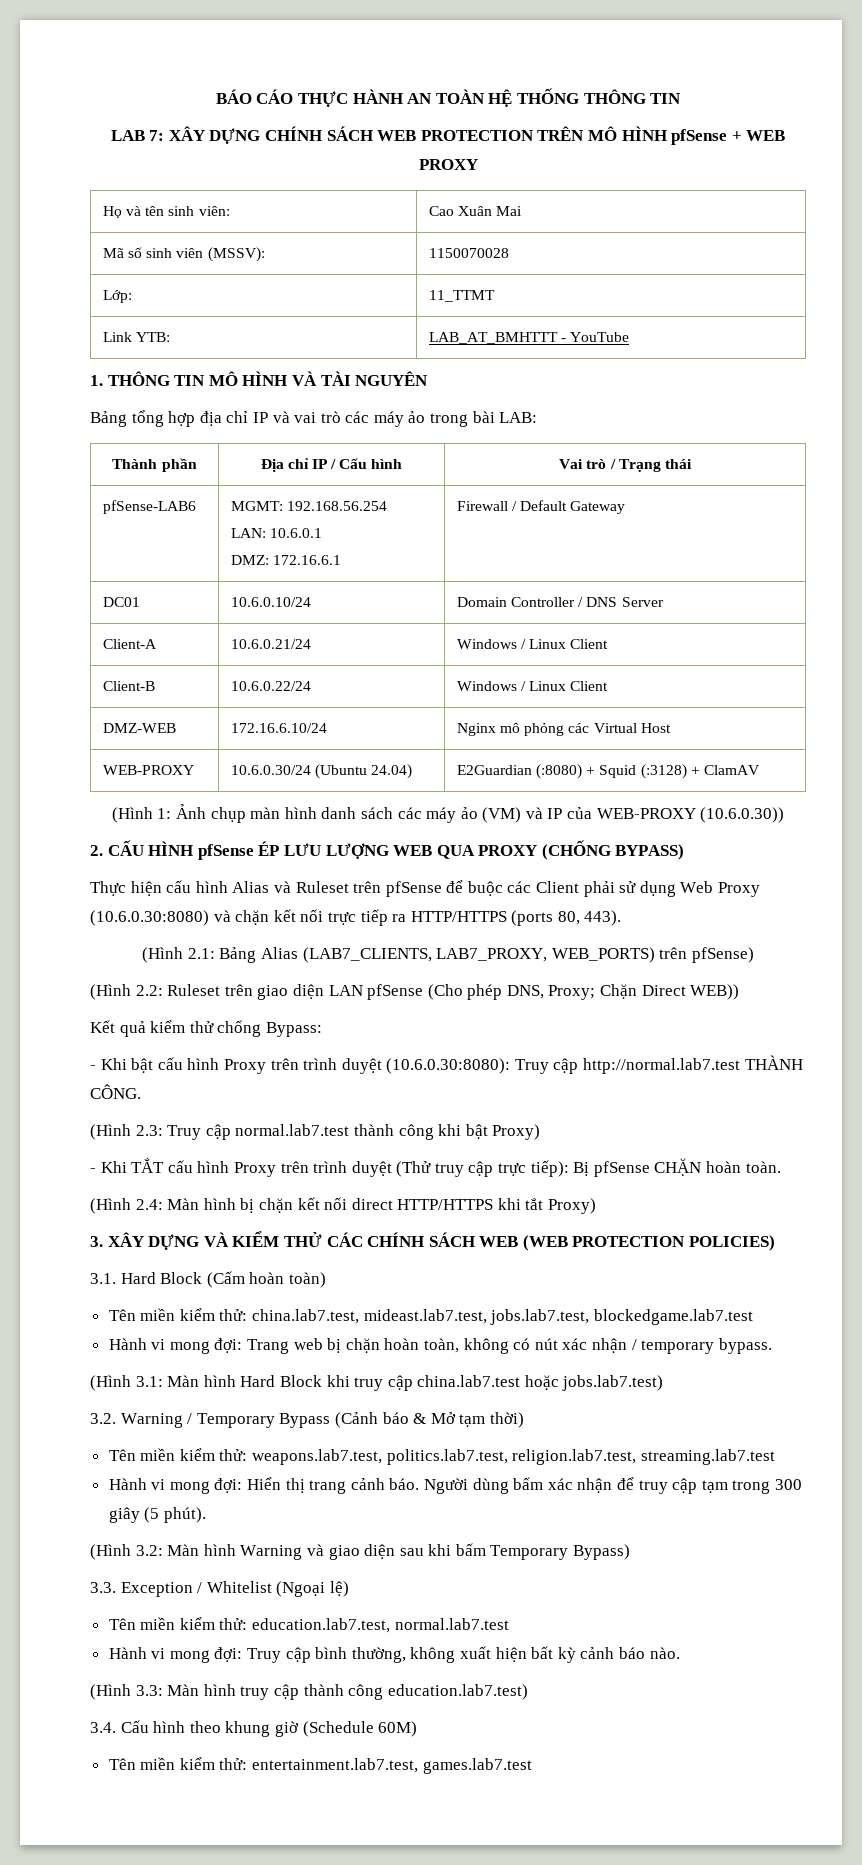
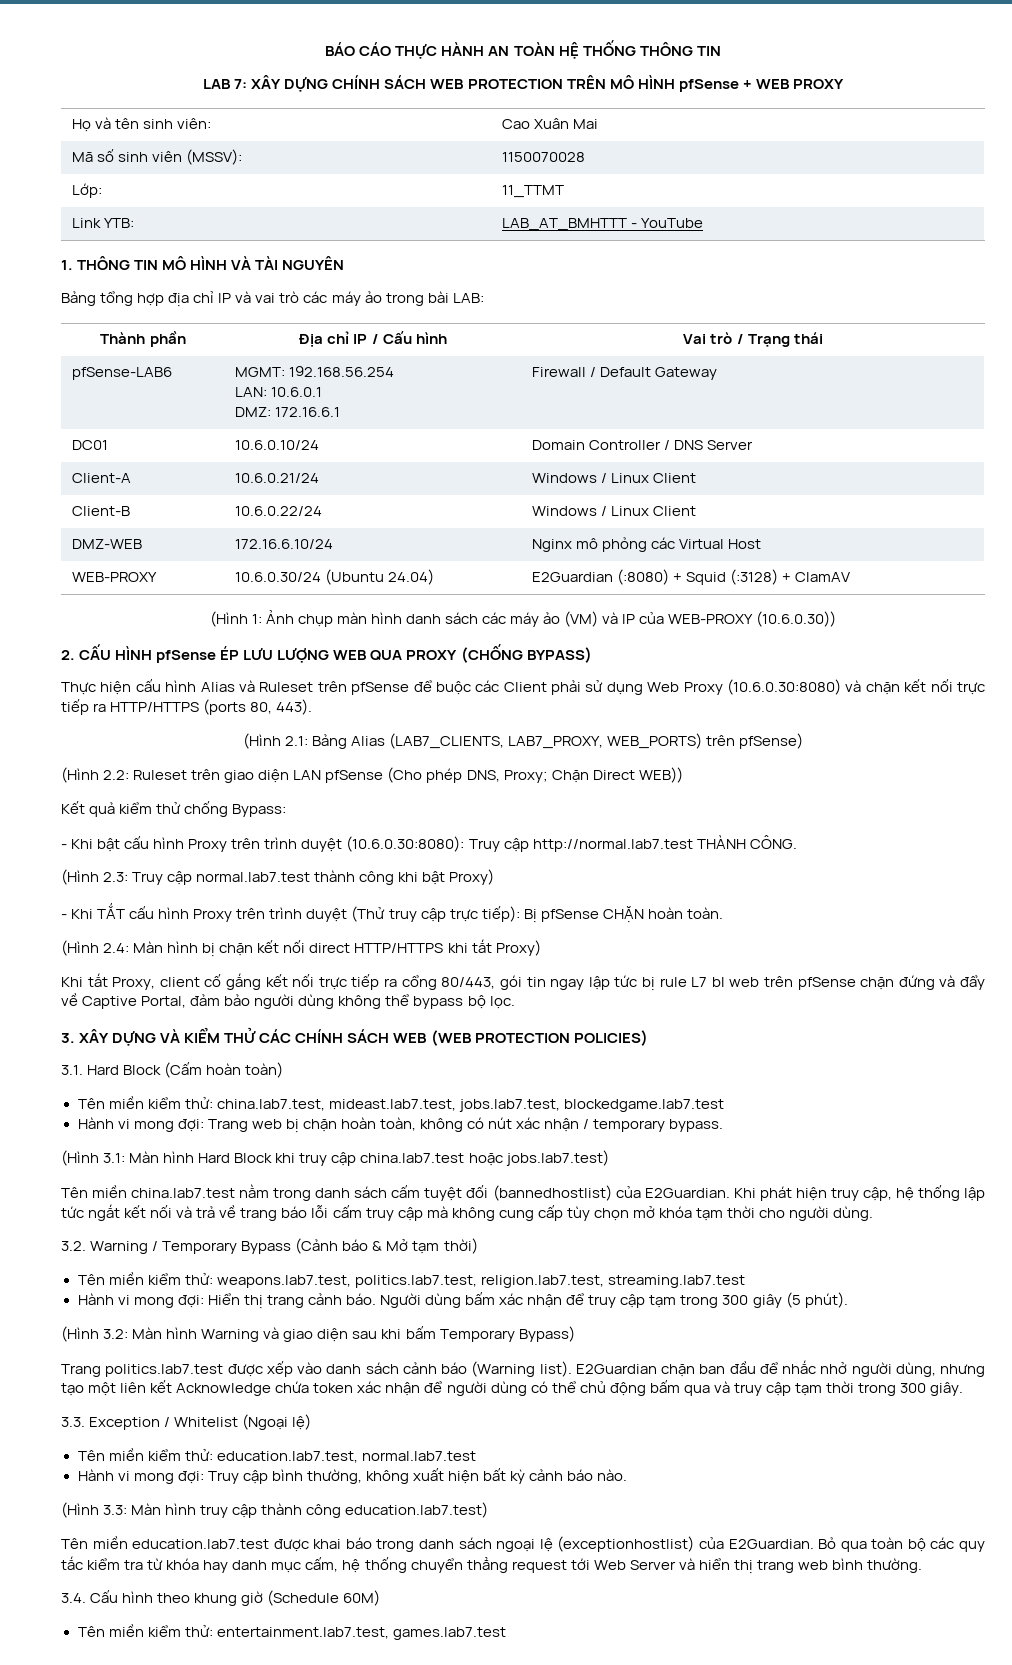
(597, 1206) none -> [61,973,986,991] [61,993,515,1009] // Khi tắt Proxy, client cố gắng kết nối trực tiếp ra cổng 80/443, gói tin ngay lập tức bị rule L7 bl web trên pfSense chặn đứng và đẩy về Captive Portal, đảm bảo người dùng không thể bypass bộ lọc.
(664, 1383) none -> [61,1184,985,1201] [61,1204,874,1221] // Tên miền china.lab7.test nằm trong danh sách cấm tuyệt đối (bannedhostlist) của E2Guardian. Khi phát hiện truy cập, hệ thống lập tức ngắt kết nối và trả về trang báo lỗi cấm truy cập mà không cung cấp tùy chọn mở khóa tạm thời cho người dùng.
(631, 1552) none -> [61,1360,985,1377] [61,1380,964,1396] // Trang politics.lab7.test được xếp vào danh sách cảnh báo (Warning list). E2Guardian chặn ban đầu để nhắc nhở người dùng, nhưng tạo một liên kết Acknowledge chứa token xác nhận để người dùng có thể chủ động bấm qua và truy cập tạm thời trong 300 giây.
(528, 1692) none -> [61,1536,985,1552] [61,1556,923,1574] // Tên miền education.lab7.test được khai báo trong danh sách ngoại lệ (exceptionhostlist) của E2Guardian. Bỏ qua toàn bộ các quy tắc kiểm tra từ khóa hay danh mục cấm, hệ thống chuyển thẳng request tới Web Server và hiển thị trang web bình thường.

